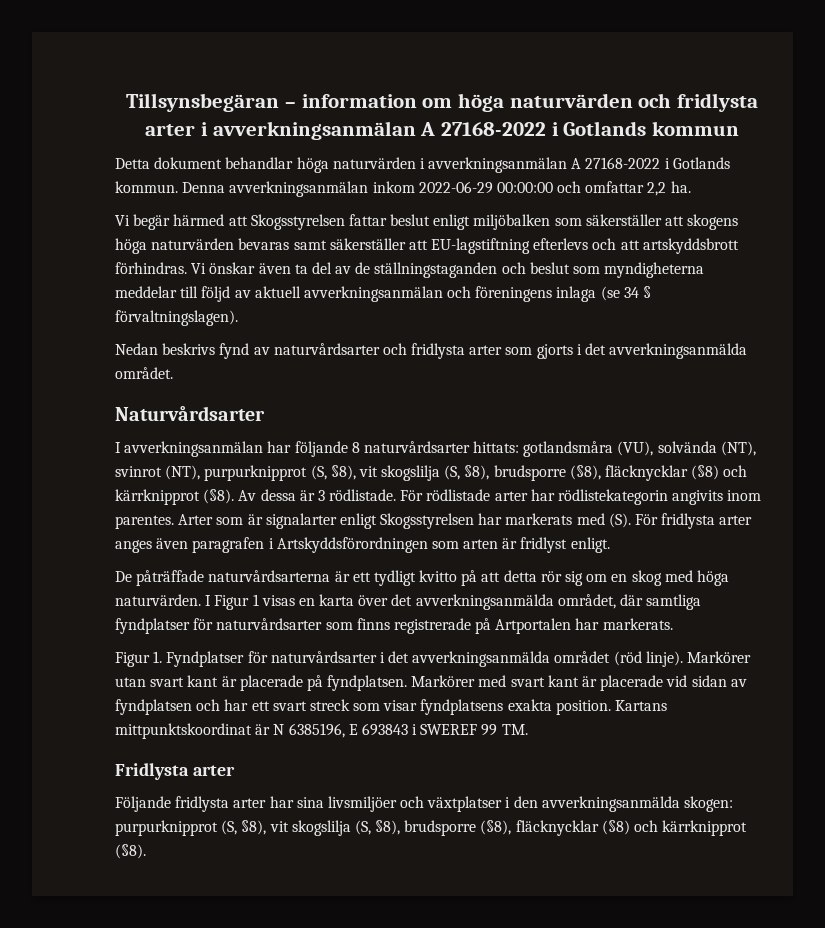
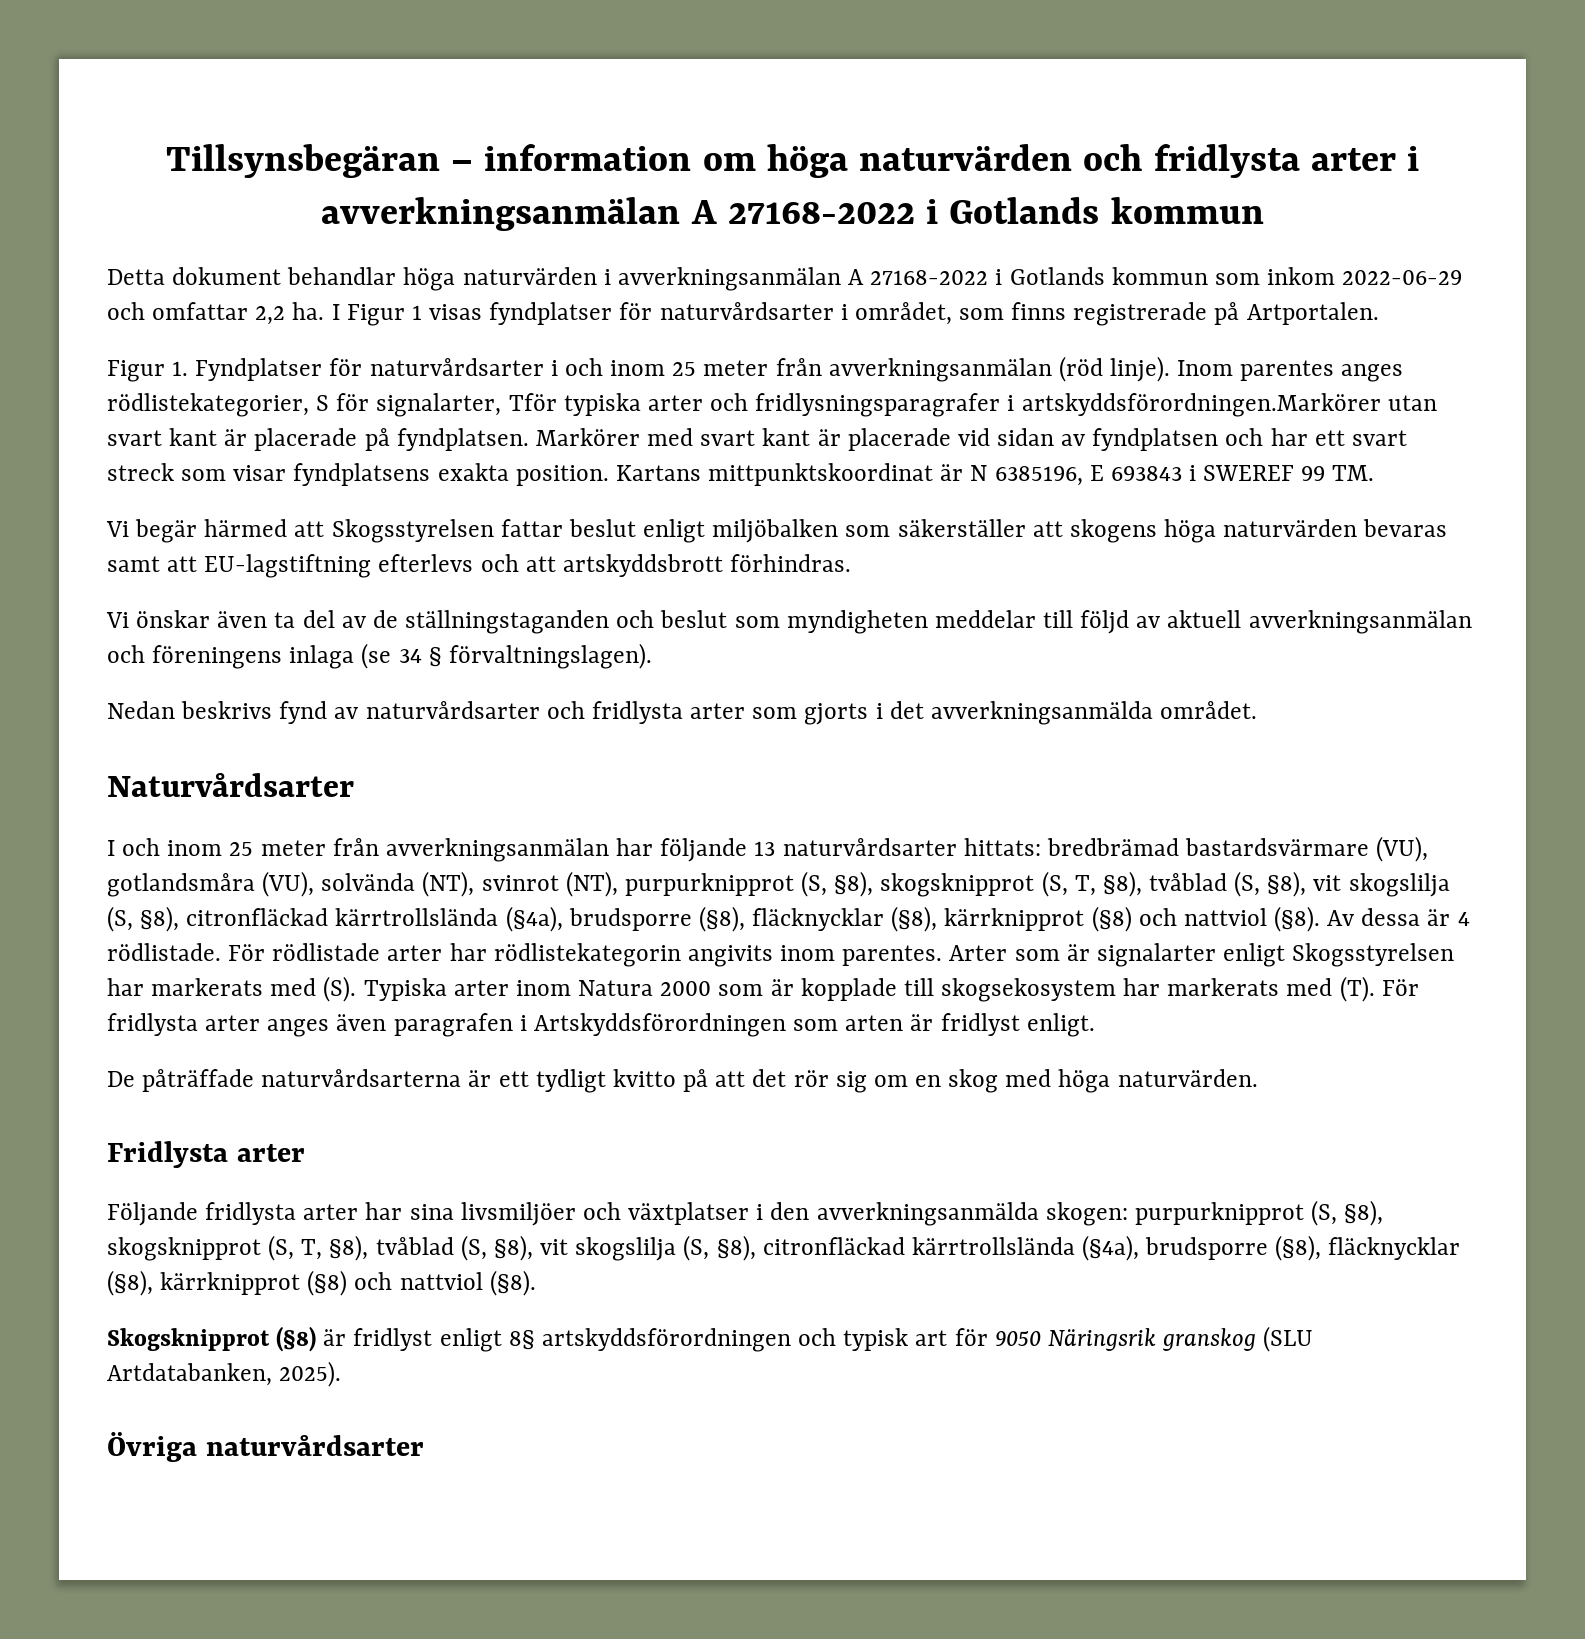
[115,181,369,197] kommun. Denna avverkningsanmälan -> [1111,267,1260,285] kommun som
[496,182,553,193] 00:00:00 -> (1463, 277) none
[115,214,739,230] [115,238,739,254] [115,262,705,278] [115,286,652,302] [115,310,238,326] [115,343,748,359] [115,367,173,379] [115,406,265,421] [115,441,756,457] [115,465,748,481] [115,489,762,505] [115,513,753,529] [115,537,610,553] [115,570,729,586] [115,594,702,610] // Vi begär härmed att Skogsstyrelsen fattar beslut enligt miljöbalken som säkerställer att skogens höga naturvärden bevaras samt säkerställer att EU-lagstiftning efterlevs och att artskyddsbrott förhindras. Vi önskar även ta del av de ställningstaganden och beslut som myndigheterna meddelar till följd av aktuell avverkningsanmälan och föreningens inlaga (se 34 § förvaltningslagen). // Nedan beskrivs fynd av naturvårdsarter och fridlysta arter som gjorts i det avverkningsanmälda området. // Naturvårdsarter // I avverkningsanmälan har följande 8 naturvårdsarter hittats: gotlandsmåra (VU), solvända (NT), svinrot (NT), purpurknipprot (S, §8), vit skogslilja (S, §8), brudsporre (§8), fläcknycklar (§8) och kärrknipprot (§8). Av dessa är 3 rödlistade. För rödlistade arter har rödlistekategorin angivits inom parentes. Arter som är signalarter enligt Skogsstyrelsen har markerats med (S). För fridlysta arter anges även paragrafen i Artskyddsförordningen som arten är fridlyst enligt. // De påträffade naturvårdsarterna är ett tydligt kvitto på att detta rör sig om en skog med höga naturvärden. I Figur 1 visas en karta över det avverkningsanmälda området, där samtliga -> [331,304,483,326] I Figur 1 visas
(323, 624) none -> [840,302,952,325] i området,
[495,618,673,634] Artportalen har markerats. -> [1246,302,1379,325] Artportalen.
[388,651,752,667] det avverkningsanmälda området (röd linje). Markörer -> [564,356,1404,382] [107,393,1381,417] och inom 25 meter från avverkningsanmälan (röd linje). Inom parentes anges rödlistekategorier, S för signalarter, Tför typiska arter och fridlysningsparagrafer i artskyddsförordningen.Markörer
(528, 729) none -> [106,519,1448,543] [107,554,852,578] [106,610,1472,634] [107,643,652,669] [107,701,1258,725] [107,773,354,797] [107,836,1429,862] [107,871,1450,897] [107,906,1470,932] [107,943,1455,967] [107,976,1419,1002] [107,1013,1095,1037] [107,1069,1258,1093] // Vi begär härmed att Skogsstyrelsen fattar beslut enligt miljöbalken som säkerställer att skogens höga naturvärden bevaras samt att EU-lagstiftning efterlevs och att artskyddsbrott förhindras. // Vi önskar även ta del av de ställningstaganden och beslut som myndigheten meddelar till följd av aktuell avverkningsanmälan och föreningens inlaga (se 34 § förvaltningslagen). // Nedan beskrivs fynd av naturvårdsarter och fridlysta arter som gjorts i det avverkningsanmälda området. // Naturvårdsarter // I och inom 25 meter från avverkningsanmälan har följande 13 naturvårdsarter hittats: bredbrämad bastardsvärmare (VU), gotlandsmåra (VU), solvända (NT), svinrot (NT), purpurknipprot (S, §8), skogsknipprot (S, T, §8), tvåblad (S, §8), vit skogslilja (S, §8), citronfläckad kärrtrollslända (§4a), brudsporre (§8), fläcknycklar (§8), kärrknipprot (§8) och nattviol (§8). Av dessa är 4 rödlistade. För rödlistade arter har rödlistekategorin angivits inom parentes. Arter som är signalarter enligt Skogsstyrelsen har markerats med (S). Typiska arter inom Natura 2000 som är kopplade till skogsekosystem har markerats med (T). För fridlysta arter anges även paragrafen i Artskyddsförordningen som arten är fridlyst enligt. // De påträffade naturvårdsarterna är ett tydligt kvitto på att det rör sig om en skog med höga naturvärden.
[269,820,748,836] [115,844,146,859] vit skogslilja (S, §8), brudsporre (§8), fläcknycklar (§8) och kärrknipprot (§8). -> [107,1235,1461,1261] [107,1270,536,1296] [107,1326,1314,1352] [107,1361,342,1387] [107,1432,424,1462] skogsknipprot (S, T, §8), tvåblad (S, §8), vit skogslilja (S, §8), citronfläckad kärrtrollslända (§4a), brudsporre (§8), fläcknycklar (§8), kärrknipprot (§8) och nattviol (§8). // Skogsknipprot (§8) är fridlyst enligt 8§ artskyddsförordningen och typisk art för 9050 Näringsrik granskog (SLU Artdatabanken, 2025). // Övriga naturvårdsarter

